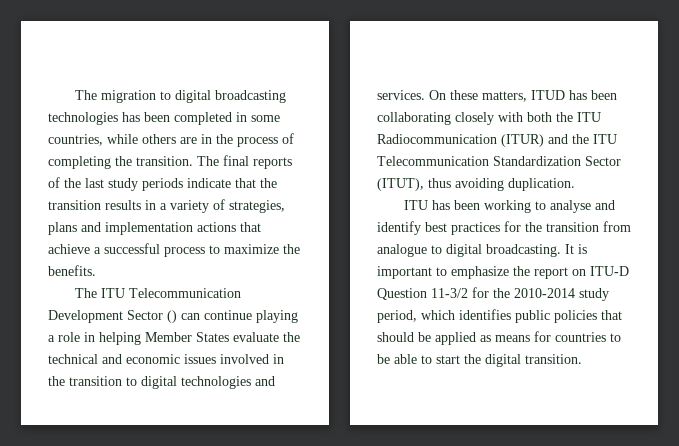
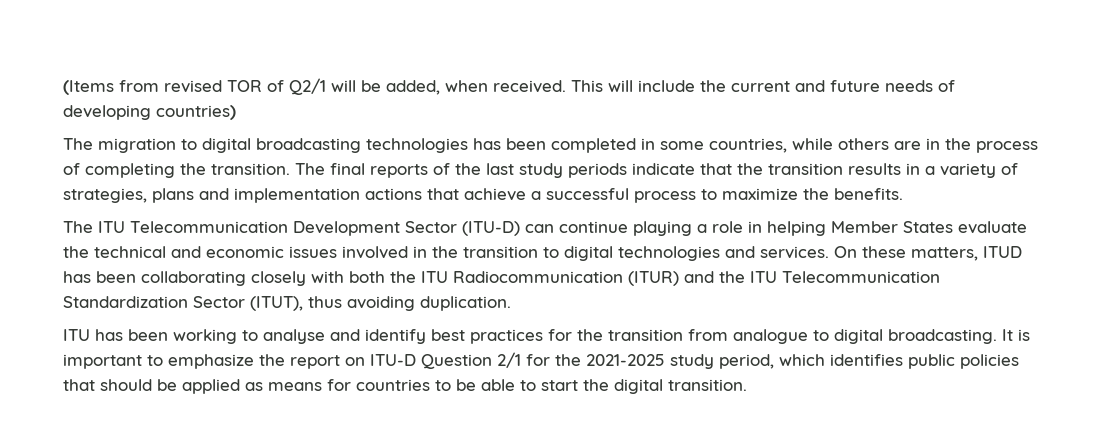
(74, 95) none -> [63,78,955,95] [63,105,236,120] (Items from revised TOR of Q2/1 will be added, when received. This will include the current and future needs of developing countries) //
[167,310,177,323] () -> [462,221,520,236] (ITU-D)
[431,287,575,298] 11-3/2 for the 2010-2014 -> [497,352,665,368] 2/1 for the 2021-2025

